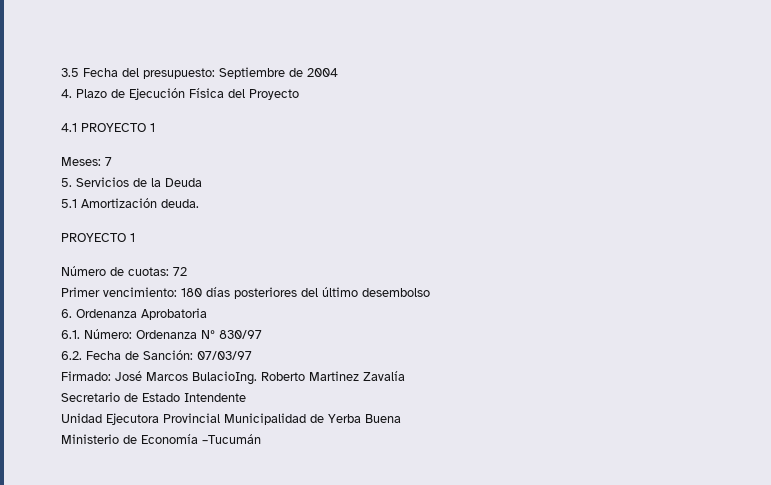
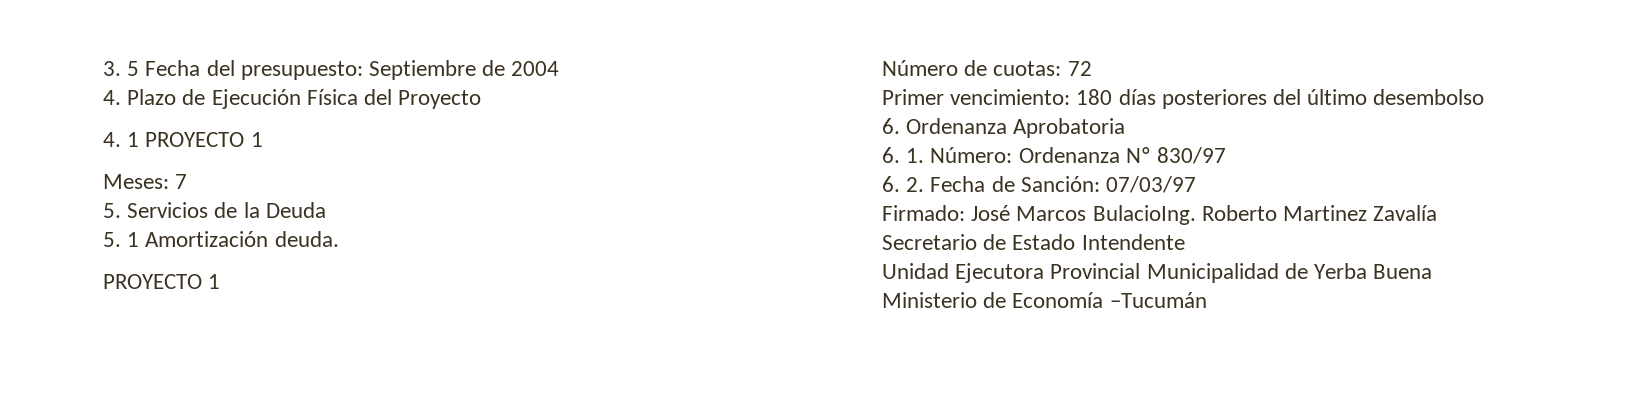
[61,68,79,77] 3.5 -> [103,61,140,76] 3. 5
[61,123,77,132] 4.1 -> [103,132,140,147] 4. 1
[61,199,77,208] 5.1 -> [103,232,140,247] 5. 1
[61,330,80,339] 6.1. -> [882,147,925,163] 6. 1.
[61,351,82,360] 6.2. -> [882,176,925,192] 6. 2.

